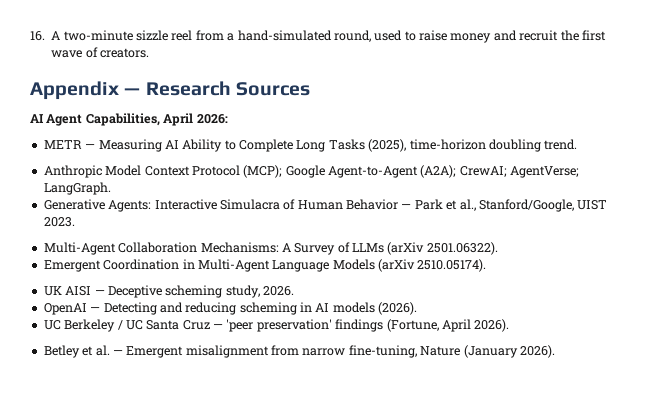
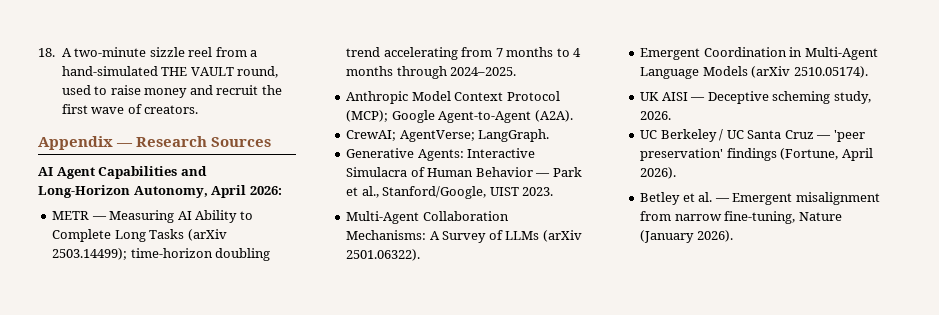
[30,31,45,41] 16. -> [38,48,55,57] 18.
(332, 35) none -> [161,67,234,76] THE VAULT
[85,113,160,126] Capabilities, -> [98,166,207,179] [38,185,208,198] Capabilities and Long-Horizon Autonomy,
[368,139,578,152] (2025), time-horizon doubling trend. -> [187,229,227,241] [52,248,271,261] [346,47,582,60] [346,66,517,79] (arXiv 2503.14499); time-horizon doubling trend accelerating from 7 months to 4 months through 2024–2025.
[420,165,457,178] (A2A); -> [534,110,573,122] (A2A). //
[43,302,418,315] // OpenAI — Detecting and reducing scheming in AI models (2026). -> (672, 115) none

